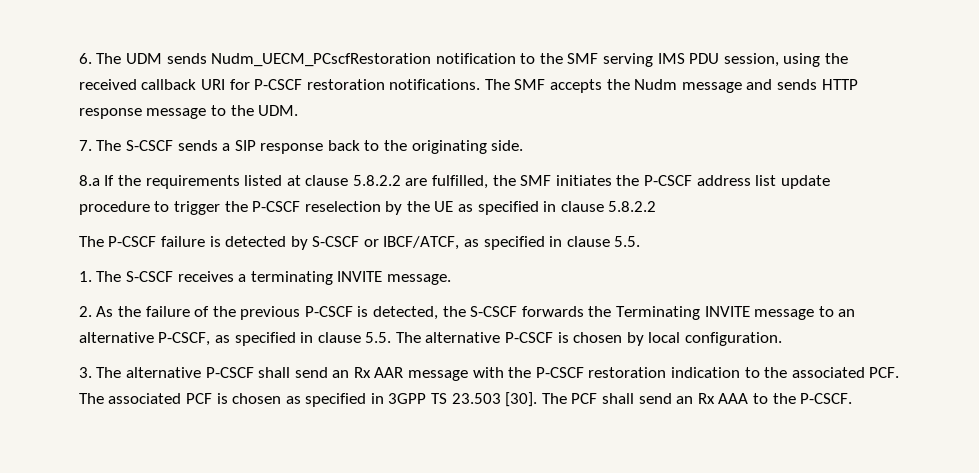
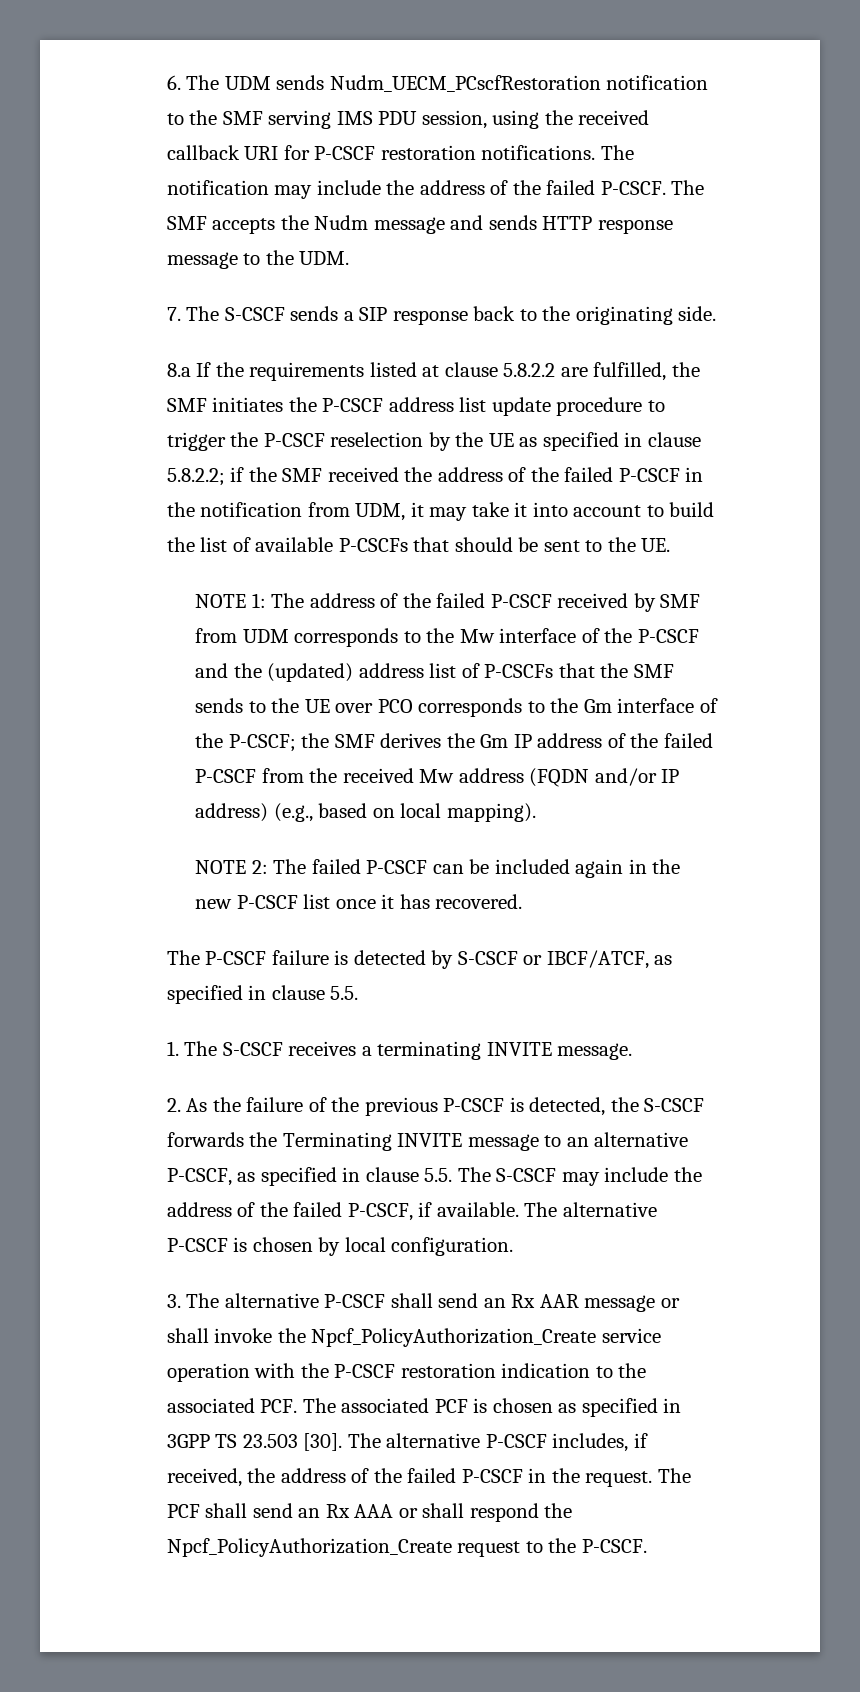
(510, 84) none -> [166,180,705,199] notification may include the address of the failed P-CSCF. The
[608,201,657,212] 5.8.2.2 -> [166,467,704,486] [166,502,715,521] [166,537,671,552] [195,593,701,612] [195,628,699,647] [195,663,674,682] [195,698,719,717] [195,733,714,752] [195,768,680,787] [195,803,536,822] [195,859,681,878] [195,894,523,909] 5.8.2.2; if the SMF received the address of the failed P-CSCF in the notification from UDM, it may take it into account to build the list of available P-CSCFs that should be sent to the UE. // NOTE 1: The address of the failed P-CSCF received by SMF from UDM corresponds to the Mw interface of the P-CSCF and the (updated) address list of P-CSCFs that the SMF sends to the UE over PCO corresponds to the Gm interface of the P-CSCF; the SMF derives the Gm IP address of the failed P-CSCF from the received Mw address (FQDN and/or IP address) (e.g., based on local mapping). // NOTE 2: The failed P-CSCF can be included again in the new P-CSCF list once it has recovered.
(421, 337) none -> [496,1167,702,1186] [166,1202,558,1221] S-CSCF may include the address of the failed P-CSCF, if available. The
(469, 375) none -> [660,1298,680,1308] [166,1328,661,1347] [166,1363,250,1382] or shall invoke the Npcf_PolicyAuthorization_Create service operation
(567, 398) none -> [386,1433,648,1452] [166,1468,691,1487] alternative P-CSCF includes, if received, the address of the failed P-CSCF in the request. The
(749, 398) none -> [398,1503,573,1522] [166,1538,521,1557] or shall respond the Npcf_PolicyAuthorization_Create request

